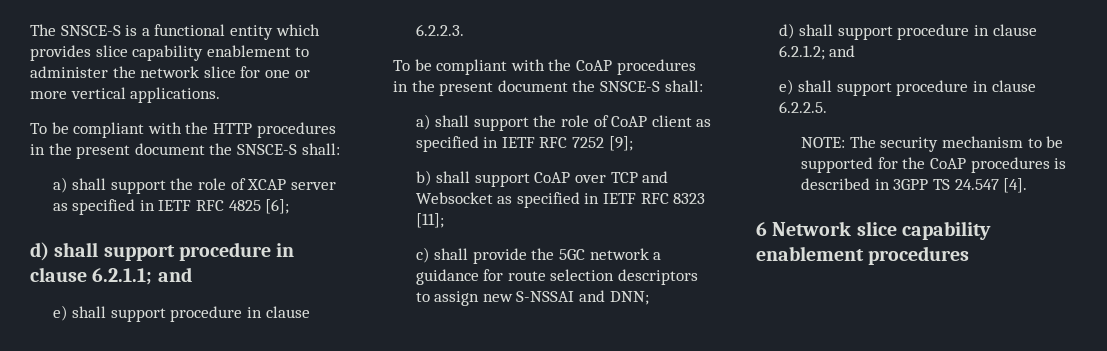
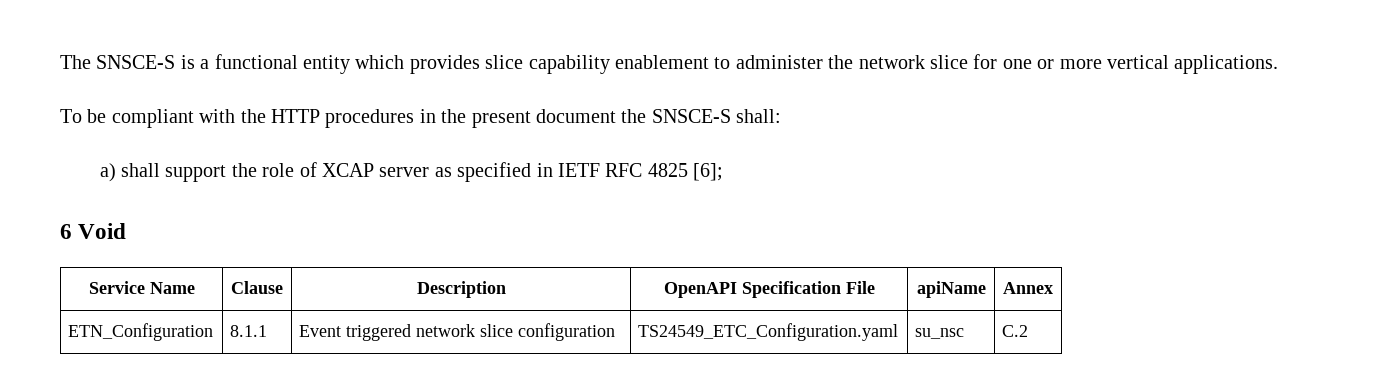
[30,242,295,261] [30,267,192,285] [52,305,310,322] [415,24,464,36] [393,59,696,75] [393,80,703,96] [415,114,712,131] [415,136,633,152] [415,170,669,187] [415,192,706,208] [415,213,444,228] [415,247,662,264] [415,269,698,285] [415,290,649,306] [778,23,1037,40] [778,45,856,60] [778,79,1036,96] [778,101,827,113] [801,136,1064,152] [801,157,1067,173] [801,178,1028,193] [756,221,991,240] [756,246,970,265] d) shall support procedure in clause 6.2.1.1; and // e) shall support procedure in clause 6.2.2.3. // To be compliant with the CoAP procedures in the present document the SNSCE-S shall: // a) shall support the role of CoAP client as specified in IETF RFC 7252 [9]; // b) shall support CoAP over TCP and Websocket as specified in IETF RFC 8323 [11]; // c) shall provide the 5GC network a guidance for route selection descriptors to assign new S-NSSAI and DNN; // d) shall support procedure in clause 6.2.1.2; and // e) shall support procedure in clause 6.2.2.5. // NOTE: The security mechanism to be supported for the CoAP procedures is described in 3GPP TS 24.547 [4]. // 6 Network slice capability enablement procedures -> [60,223,127,239] [88,281,195,294] [231,281,283,294] [416,281,506,298] [663,281,875,298] [916,281,986,298] [1003,282,1053,294] [68,323,214,341] [230,325,268,337] [299,323,616,341] [638,323,899,341] [915,328,965,339] [1002,325,1029,337] 6 Void // Service Name | Clause | Description | OpenAPI Specification File | apiName | Annex // ETN_Configuration | 8.1.1 | Event triggered network slice configuration | TS24549_ETC_Configuration.yaml | su_nsc | C.2

